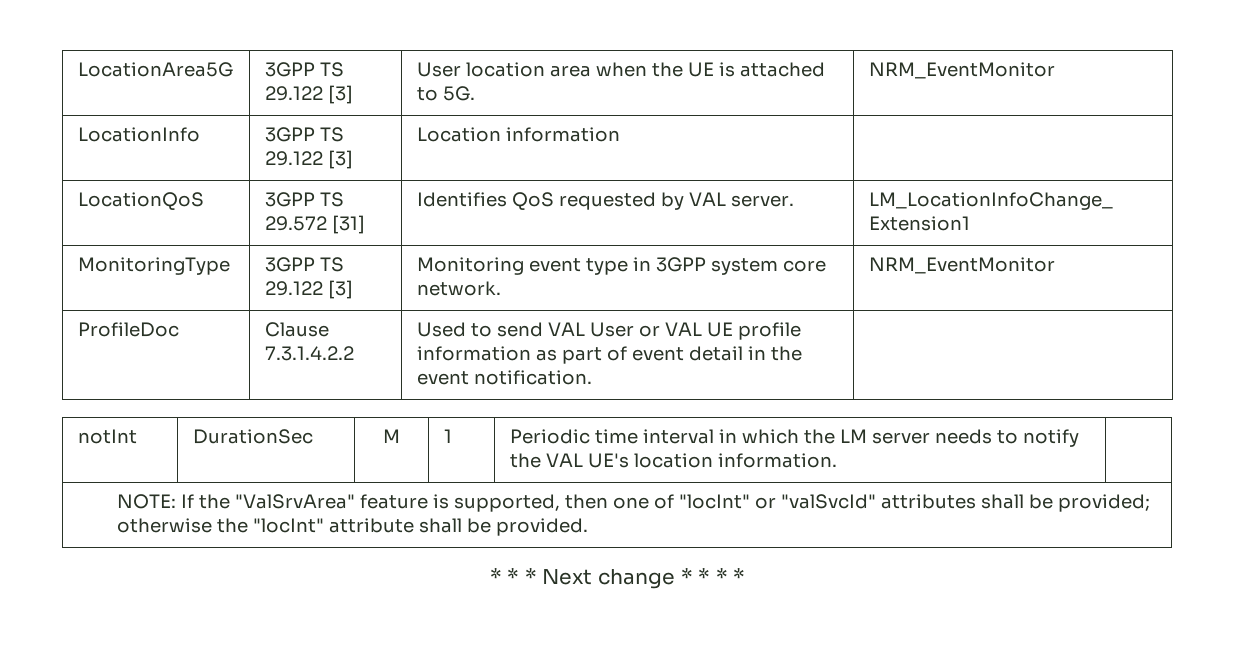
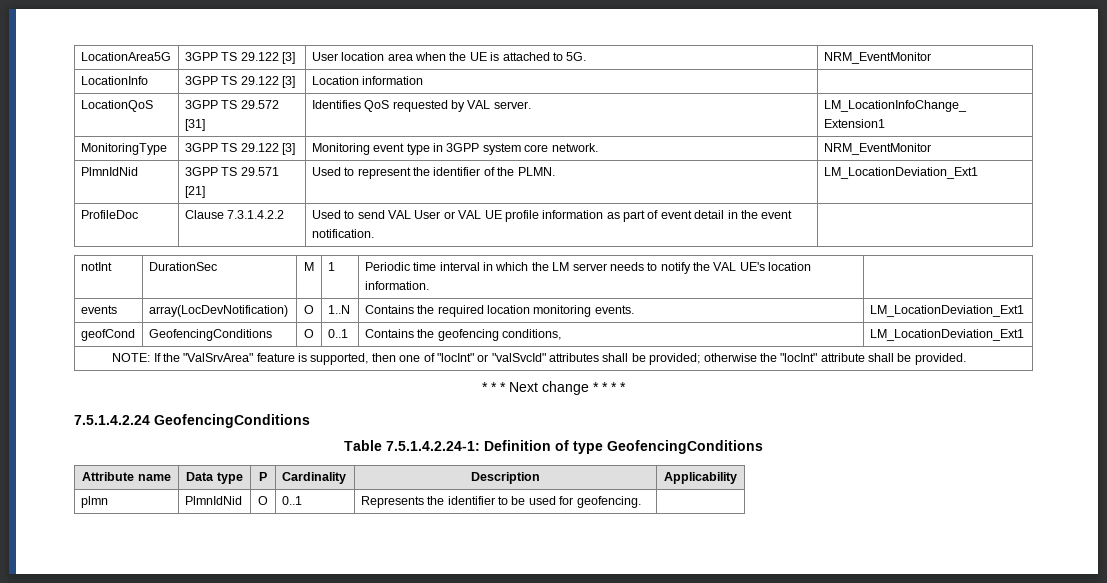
(1055, 265) none -> [80,167,138,176] [184,167,279,176] [184,186,205,198] [311,167,555,179] [823,167,978,179] // PlmnIdNid | 3GPP TS 29.571 [21] | Used to represent the identifier of the PLMN. | LM_LocationDeviation_Ext1
(837, 460) none -> [80,305,117,314] [148,305,288,317] [304,305,314,314] [327,305,350,314] [364,305,634,317] [869,305,1024,317] [80,329,135,341] [148,329,272,341] [304,329,314,338] [327,329,348,338] [364,329,562,341] [869,329,1024,341] // events | array(LocDevNotification) | O | 1..N | Contains the required location monitoring events. | LM_LocationDeviation_Ext1 // geofCond | GeofencingConditions | O | 0..1 | Contains the geofencing conditions, | LM_LocationDeviation_Ext1
(746, 576) none -> [74,414,310,428] [344,440,763,454] [82,472,171,481] [186,472,243,484] [259,472,267,481] [281,472,346,484] [471,472,540,484] [664,472,737,484] [80,496,108,508] [184,496,242,505] [258,496,268,505] [281,496,302,505] [360,496,641,508] // 7.5.1.4.2.24 GeofencingConditions // Table 7.5.1.4.2.24-1: Definition of type GeofencingConditions // Attribute name | Data type | P | Cardinality | Description | Applicability // plmn | PlmnIdNid | O | 0..1 | Represents the identifier to be used for geofencing. |

